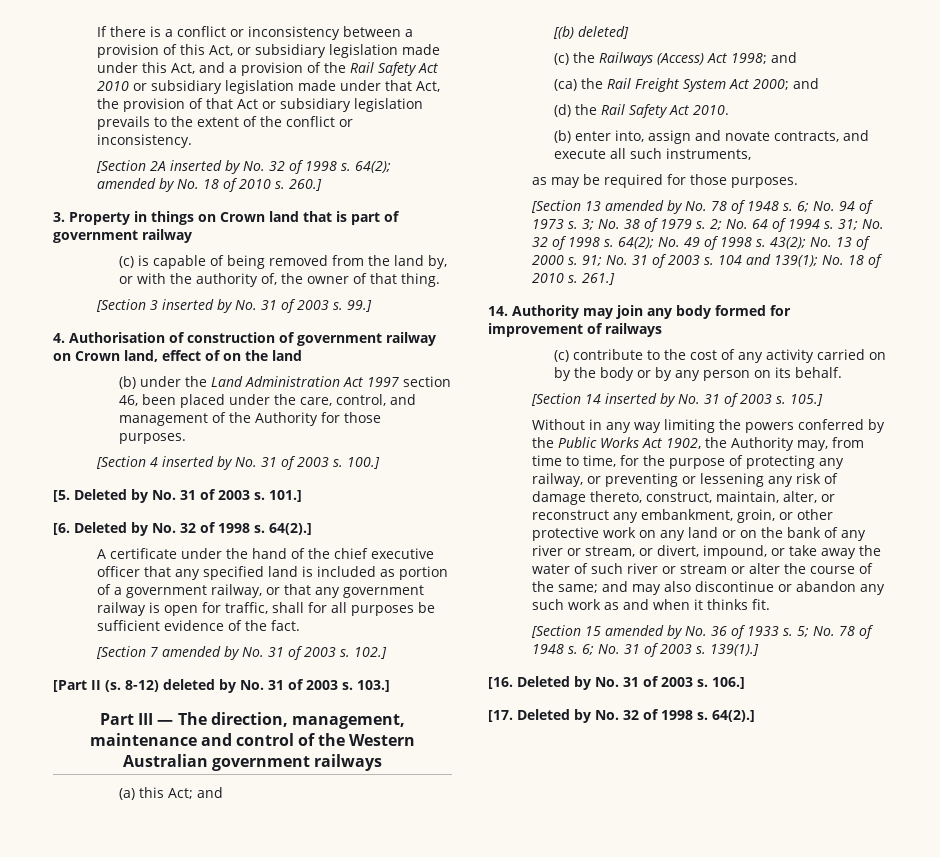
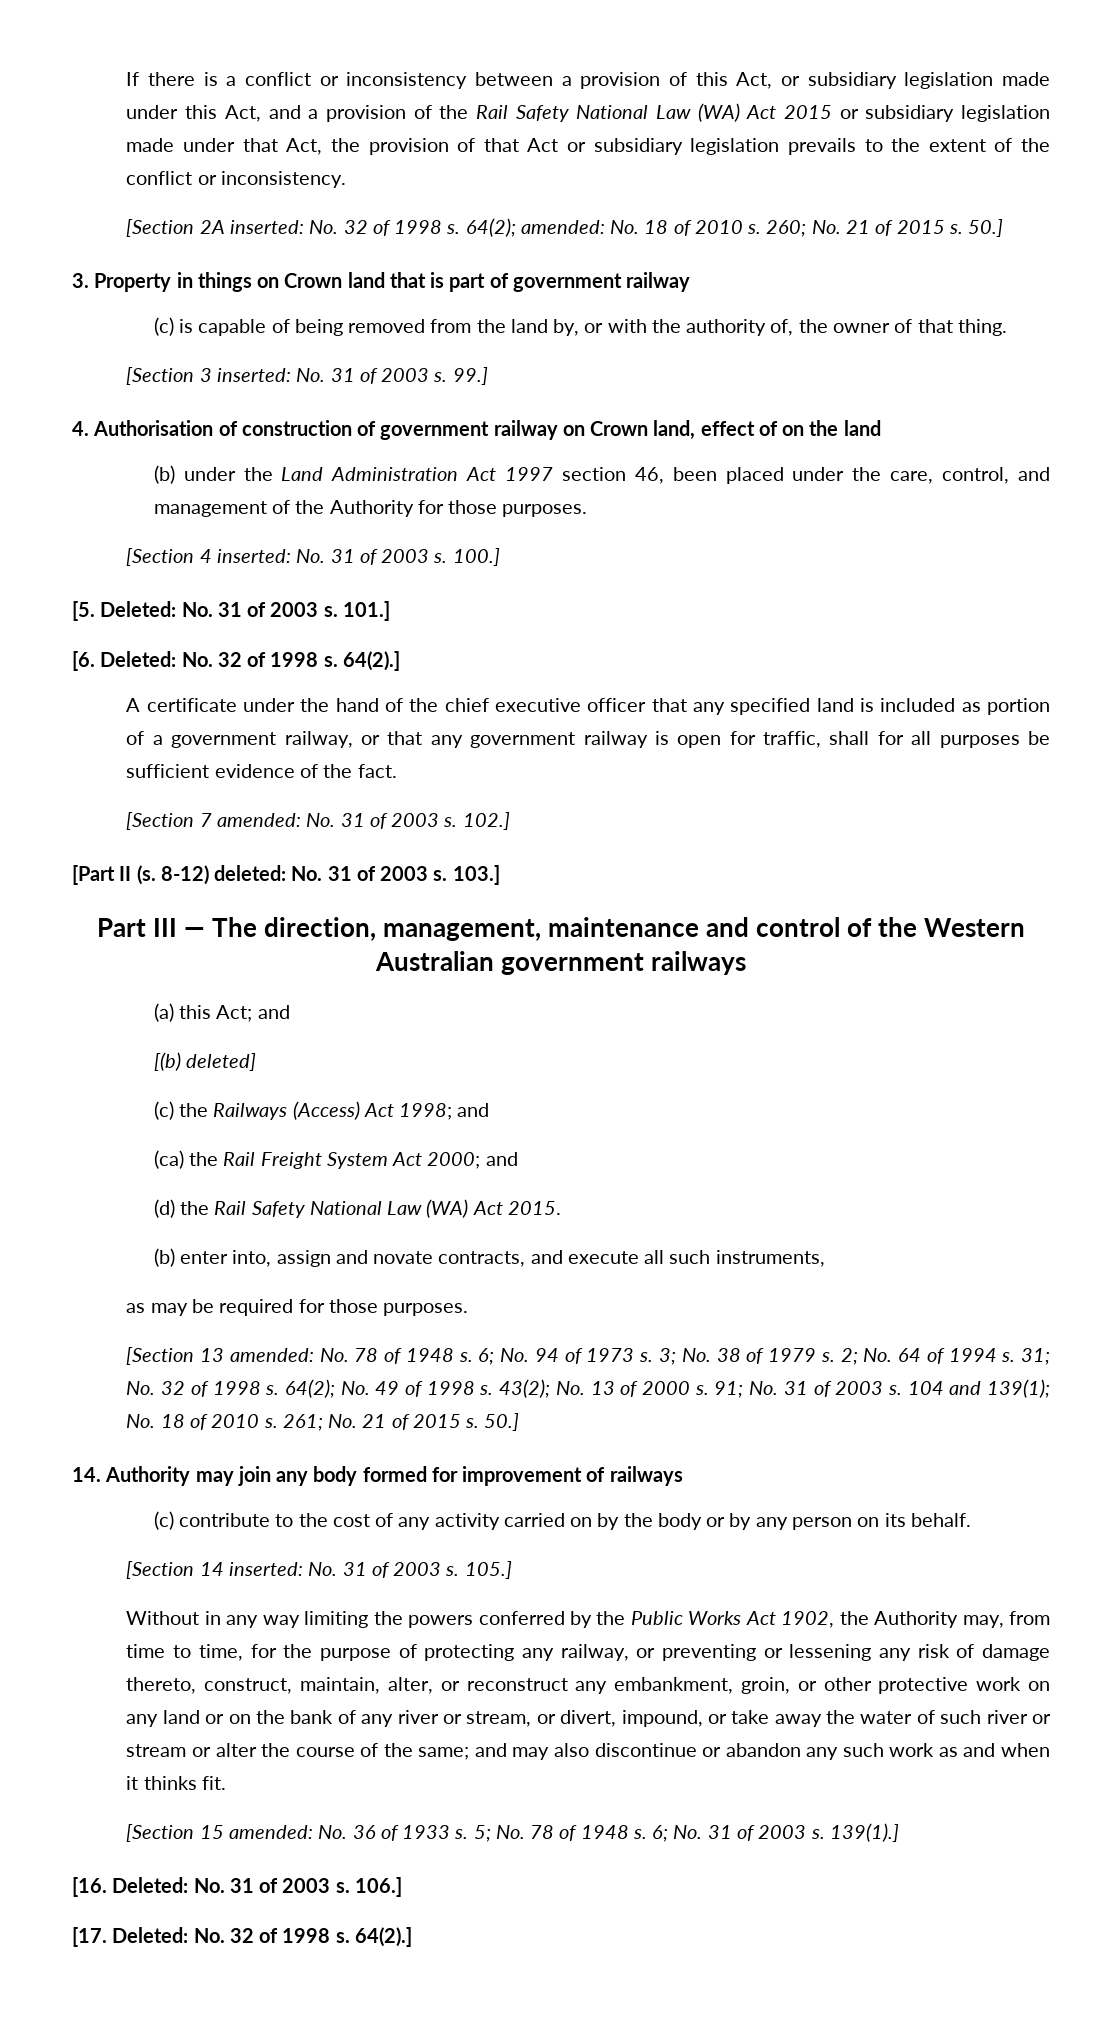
[418,63,439,73] [97,81,130,91] Act 2010 -> [576,103,832,122] National Law (WA) Act 2015
[170,160,392,174] [97,178,323,192] inserted by No. 32 of 1998 s. 64(2); amended by No. 18 of 2010 s. 260.] -> [230,218,1004,237] inserted: No. 32 of 1998 s. 64(2); amended: No. 18 of 2010 s. 260; No. 21 of 2015 s. 50.]
[162,299,234,313] inserted by -> [217,368,292,382] inserted:
[162,456,234,470] inserted by -> [217,549,292,563] inserted:
[74,489,148,503] Deleted by -> [100,601,177,617] Deleted:
[74,522,148,536] Deleted by -> [100,651,177,667] Deleted:
[162,646,241,660] amended by -> [217,813,302,827] amended:
[163,679,236,693] deleted by -> [214,865,287,881] deleted:
[669,105,730,115] Act 2010. -> [309,1199,561,1218] National Law (WA) Act 2015.
[605,200,684,214] amended by -> [229,1348,314,1362] amended:
[582,273,616,285] 261.] -> [282,1413,520,1431] 261; No. 21 of 2015 s. 50.]
[605,393,677,407] inserted by -> [229,1562,304,1576] inserted:
[605,625,684,639] amended by -> [229,1825,314,1839] amended:
[517,676,591,690] Deleted by -> [112,1877,189,1893] Deleted:
[517,709,591,723] Deleted by -> [112,1927,189,1943] Deleted:

